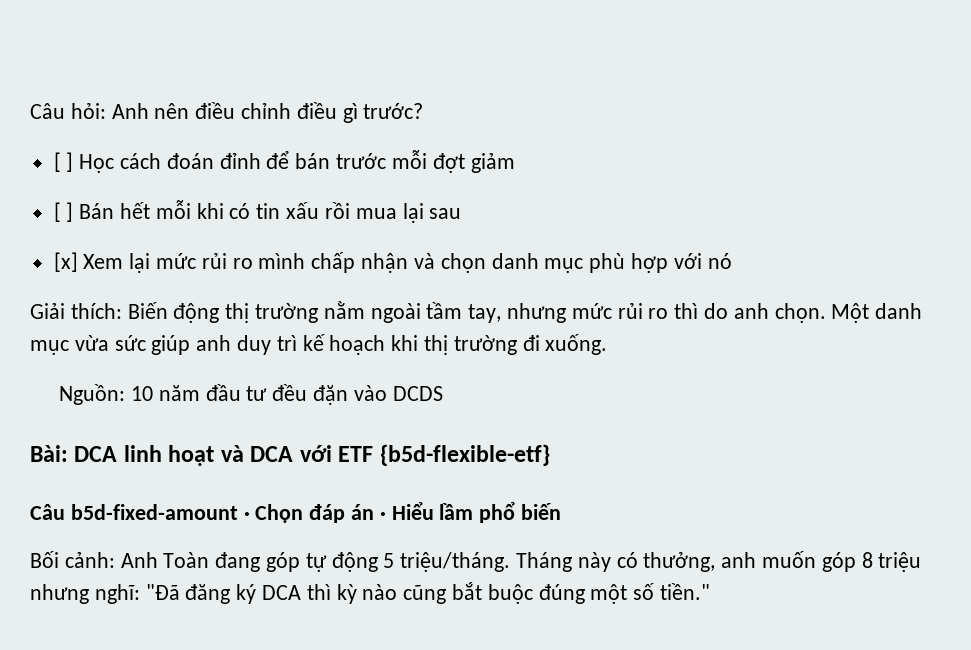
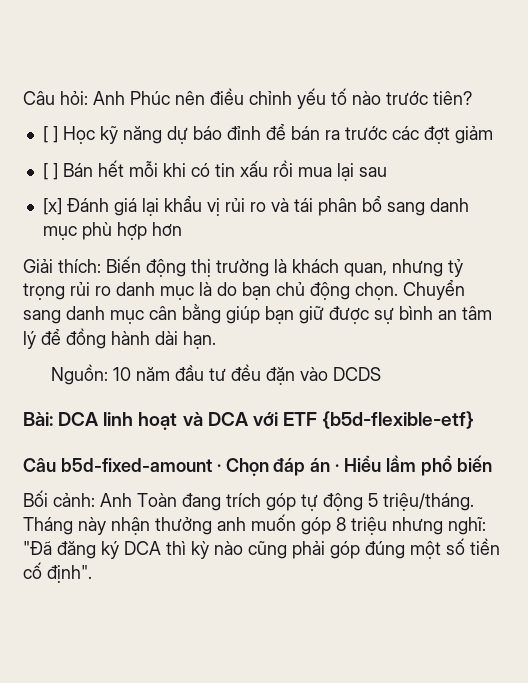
(149, 111) none -> [130,91,170,105] Phúc
[296,102,424,123] [53,150,427,173] điều gì trước? // [ ] Học cách đoán đỉnh để bán trước mỗi -> [297,88,472,109] [42,124,419,144] yếu tố nào trước tiên? // [ ] Học kỹ năng dự báo đỉnh để bán ra trước các
[83,252,486,273] Xem lại mức rủi ro mình chấp nhận và chọn -> [66,196,425,216] Đánh giá lại khẩu vị rủi ro và tái phân bổ sang
[673,253,732,269] với nó -> [151,222,182,236] hơn
[323,301,923,323] [30,334,608,355] nằm ngoài tầm tay, nhưng mức rủi ro thì do anh chọn. Một danh mục vừa sức giúp anh duy trì kế hoạch khi thị trường đi xuống. -> [274,259,463,277] [23,280,465,300] [23,304,492,324] [23,328,216,349] là khách quan, nhưng tỷ trọng rủi ro danh mục là do bạn chủ động chọn. Chuyển sang danh mục cân bằng giúp bạn giữ được sự bình an tâm lý để đồng hành dài hạn.
(261, 562) none -> [226,493,261,507] trích
[616,552,716,572] có thưởng, -> [111,517,212,535] nhận thưởng
[452,582,533,604] bắt buộc -> [292,541,360,559] phải góp
[660,583,711,600] tiền." -> [470,538,500,555] [23,562,92,583] tiền cố định".

